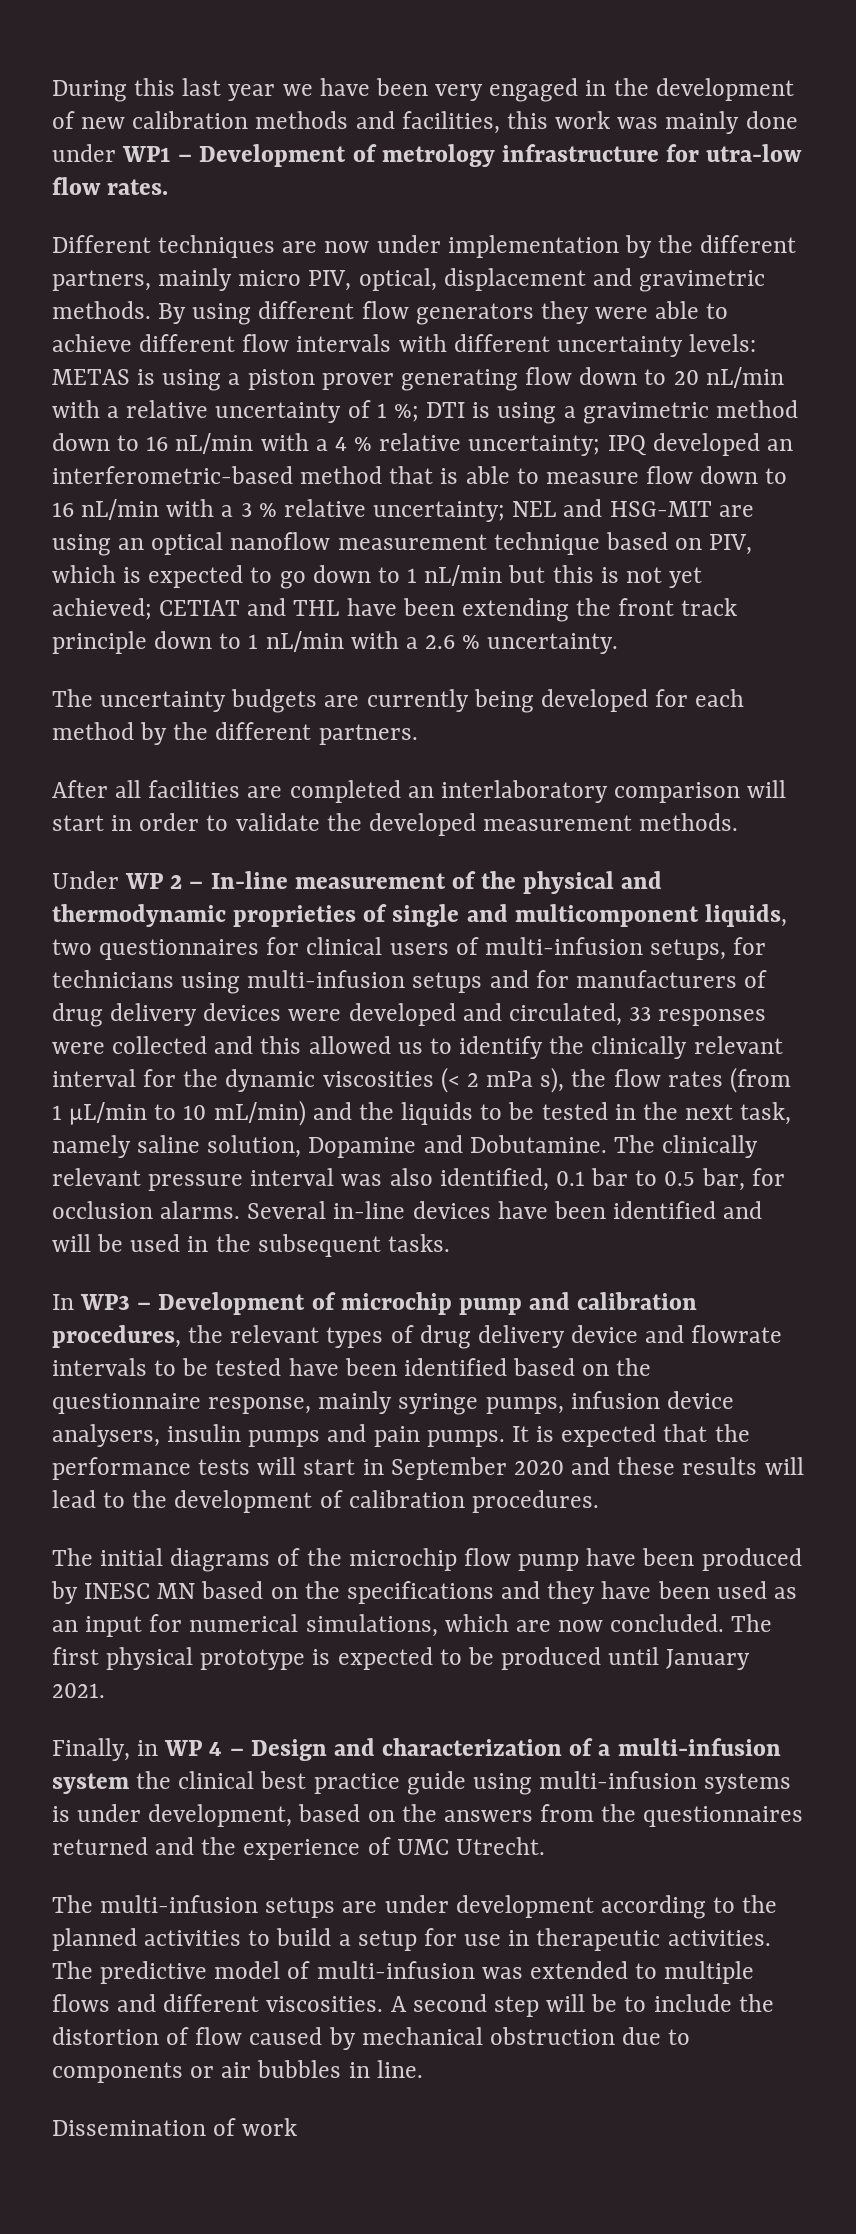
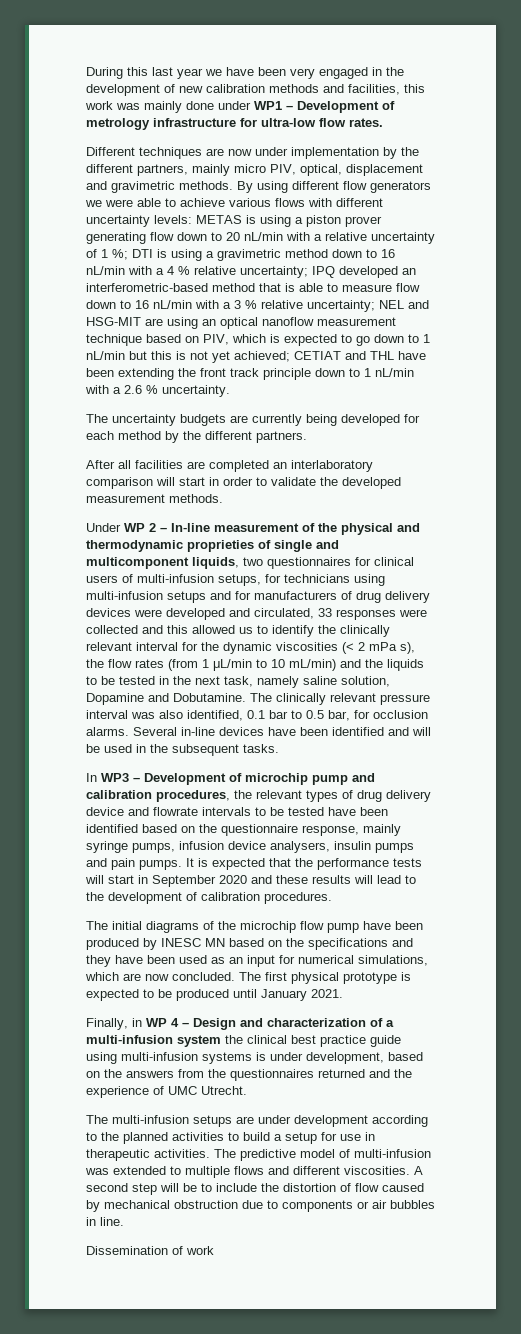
[706,144,803,162] utra-low -> [261,118,316,127] ultra-low
[540,301,589,324] they -> [85,200,102,207] we
[139,334,392,352] different flow intervals -> [229,198,305,207] various flows

